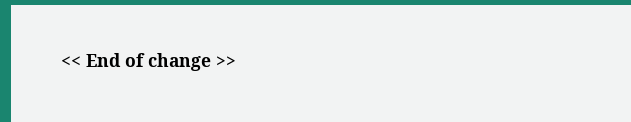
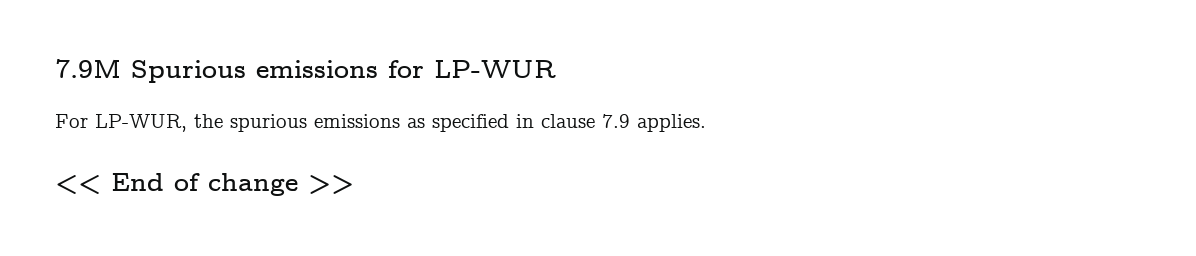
(61, 61) none -> [55,59,556,83] [55,114,706,132] 7.9M Spurious emissions for LP-WUR // For LP-WUR, the spurious emissions as specified in clause 7.9 applies. //

